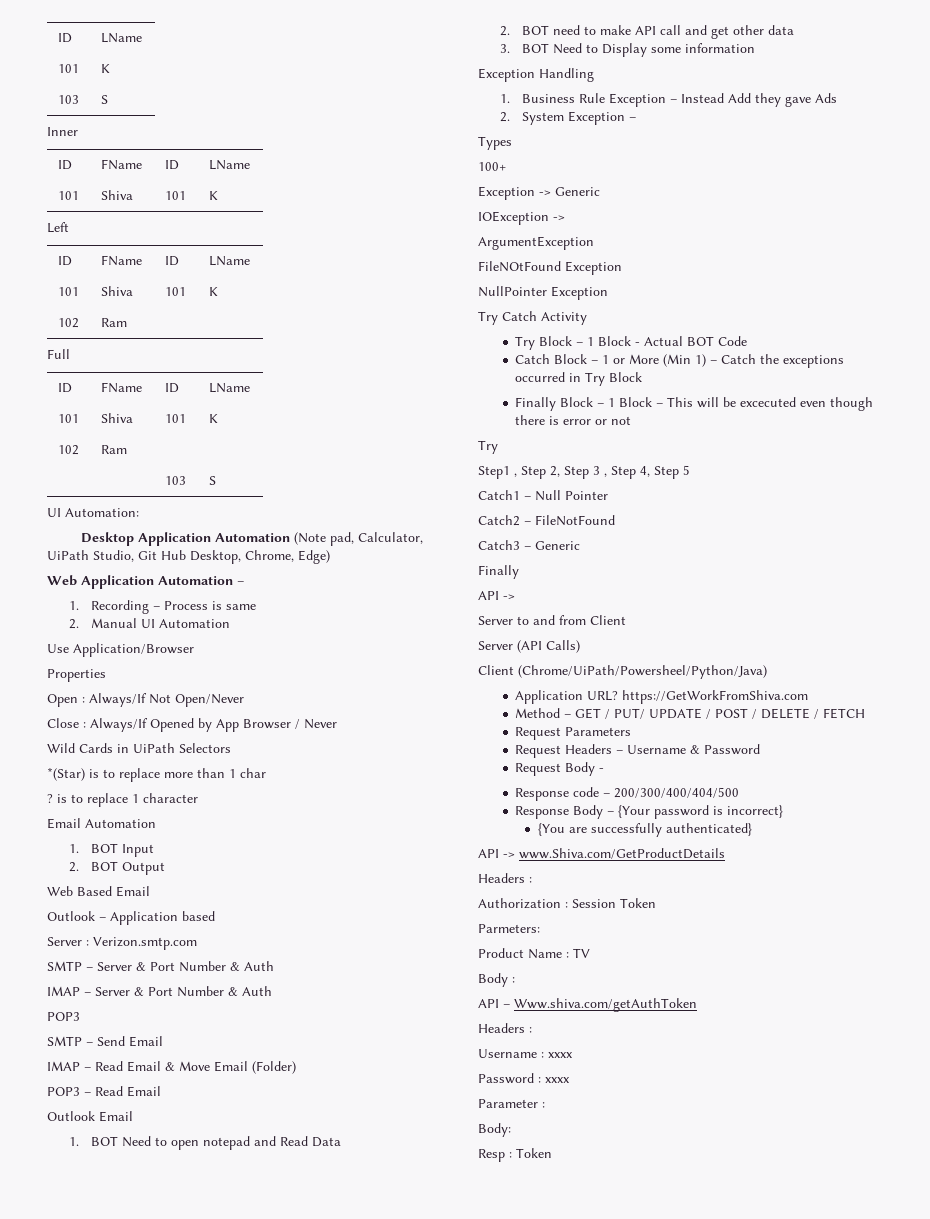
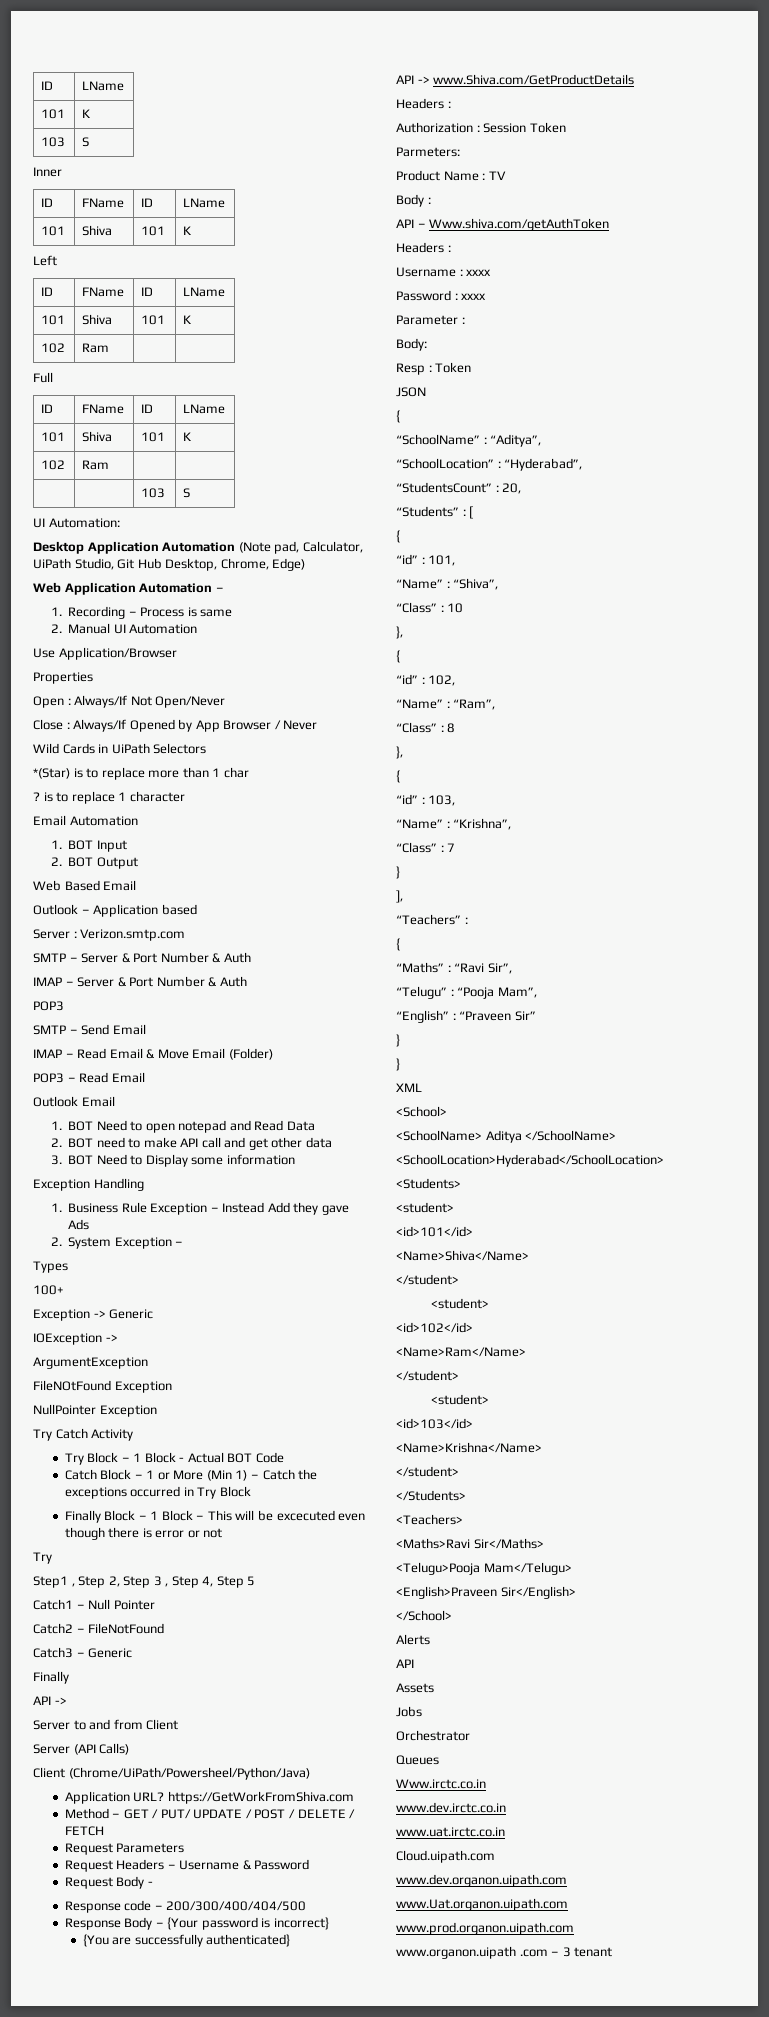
(552, 1153) none -> [396,387,426,397] [396,410,400,423] [396,434,542,447] [396,458,583,471] [396,482,522,494] [396,506,475,519] [396,530,400,543] [396,554,456,566] [396,578,499,590] [396,602,464,613] [396,626,403,639] [396,650,400,663] [396,674,456,686] [396,699,496,710] [396,722,456,733] [396,746,403,759] [396,770,400,783] [396,794,456,806] [396,818,512,830] [396,842,456,853] [396,866,400,879] [396,890,403,903] [396,914,468,925] [396,938,400,951] [396,962,512,974] [396,986,537,999] [396,1010,536,1023] [396,1034,400,1047] [396,1058,400,1071] [396,1083,422,1092] [396,1106,447,1117] [396,1130,617,1143] [396,1154,664,1167] [396,1178,461,1189] [396,1202,454,1213] [396,1226,473,1237] [396,1250,529,1261] [396,1274,459,1285] [431,1298,490,1309] [396,1322,473,1333] [396,1347,526,1357] [396,1370,459,1381] [431,1394,490,1405] [396,1418,473,1429] [396,1442,542,1453] [396,1466,459,1477] [396,1490,466,1501] [396,1514,463,1525] [396,1538,544,1549] [396,1562,572,1575] [396,1586,576,1599] [396,1610,452,1621] [396,1634,430,1645] [396,1659,414,1668] [396,1683,434,1693] [396,1706,422,1717] [396,1730,470,1741] [396,1755,439,1765] [396,1779,486,1789] [396,1802,506,1813] [396,1827,505,1837] [396,1850,495,1863] [396,1874,567,1887] [396,1898,568,1911] [396,1922,574,1935] [396,1946,613,1959] // JSON // { // “SchoolName” : “Aditya”, // “SchoolLocation” : “Hyderabad”, // “StudentsCount” : 20, // “Students” : [ // { // “id” : 101, // “Name” : “Shiva”, // “Class” : 10 // }, // { // “id” : 102, // “Name” : “Ram”, // “Class” : 8 // }, // { // “id” : 103, // “Name” : “Krishna”, // “Class” : 7 // } // ], // “Teachers” : // { // “Maths” : “Ravi Sir”, // “Telugu” : “Pooja Mam”, // “English” : “Praveen Sir” // } // } // XML // <School> // <SchoolName> Aditya </SchoolName> // <SchoolLocation>Hyderabad</SchoolLocation> // <Students> // <student> // <id>101</id> // <Name>Shiva</Name> // </student> // <student> // <id>102</id> // <Name>Ram</Name> // </student> // <student> // <id>103</id> // <Name>Krishna</Name> // </student> // </Students> // <Teachers> // <Maths>Ravi Sir</Maths> // <Telugu>Pooja Mam</Telugu> // <English>Praveen Sir</English> // </School> // Alerts // API // Assets // Jobs // Orchestrator // Queues // Www.irctc.co.in // www.dev.irctc.co.in // www.uat.irctc.co.in // Cloud.uipath.com // www.dev.organon.uipath.com // www.Uat.organon.uipath.com // www.prod.organon.uipath.com // www.organon.uipath .com – 3 tenant

